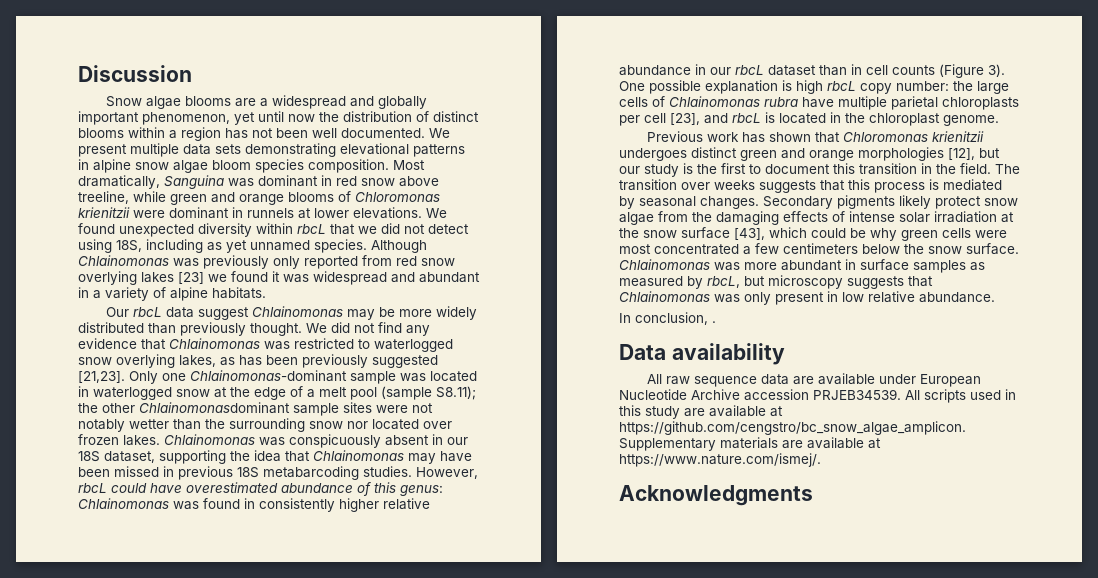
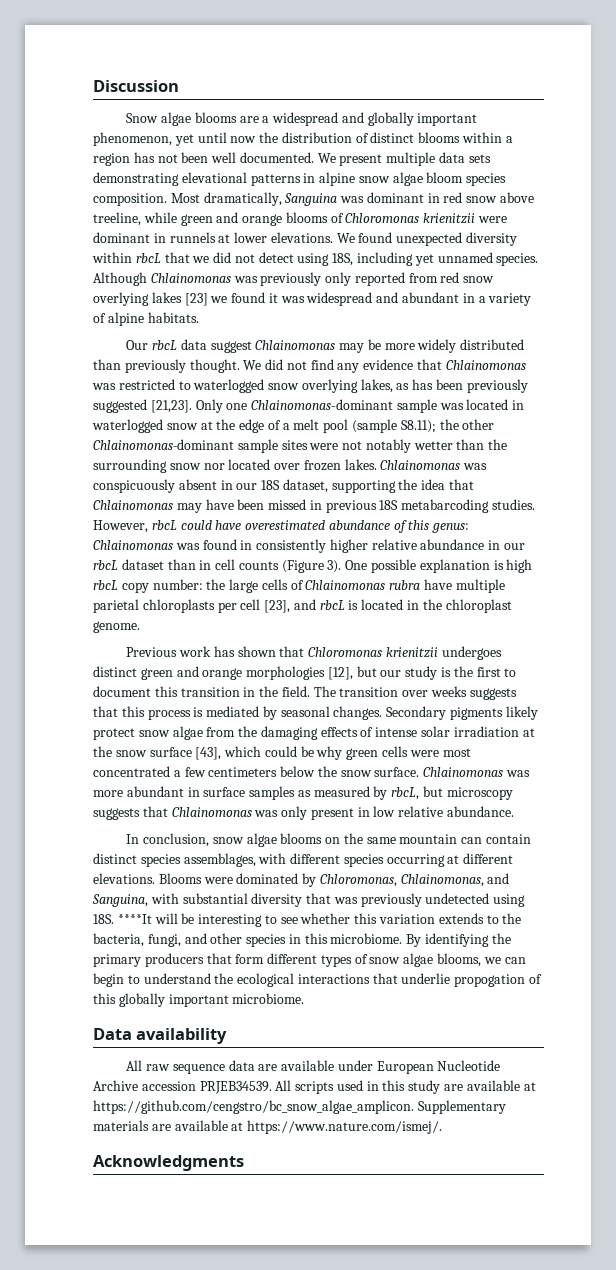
[207,242,222,251] as -> (414, 259) none
[139,402,290,414] Chlainomonasdominant -> [93,439,234,450] Chlainomonas-dominant
[712,321,716,323] . -> [212,833,531,847] [93,853,514,867] [93,873,510,887] [92,893,526,907] [93,913,522,927] [93,933,511,947] [93,953,526,967] [93,973,543,987] [93,993,305,1007] snow algae blooms on the same mountain can contain distinct species assemblages, with different species occurring at different elevations. Blooms were dominated by Chloromonas, Chlainomonas, and Sanguina, with substantial diversity that was previously undetected using 18S. ****It will be interesting to see whether this variation extends to the bacteria, fungi, and other species in this microbiome. By identifying the primary producers that form different types of snow algae blooms, we can begin to understand the ecological interactions that underlie propogation of this globally important microbiome.

